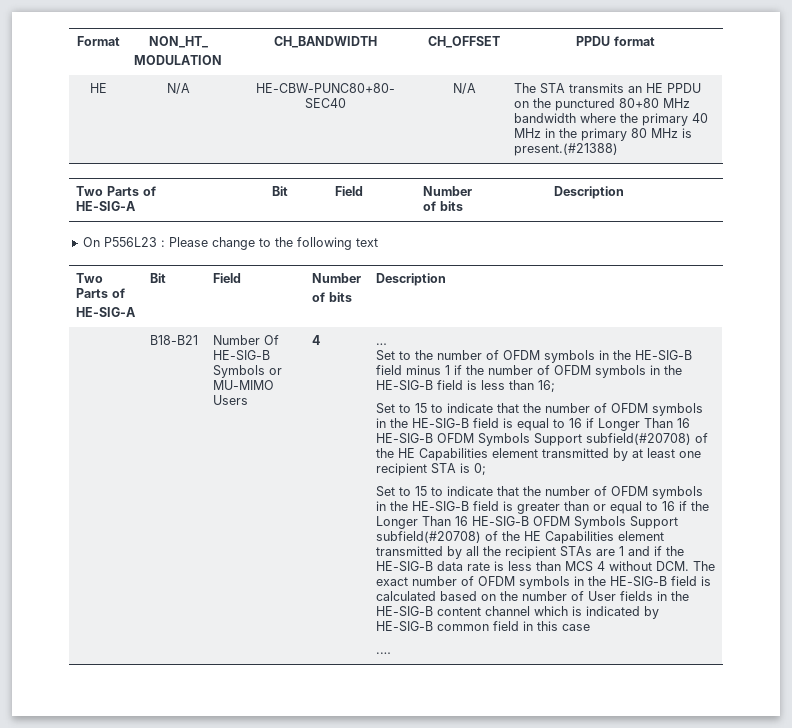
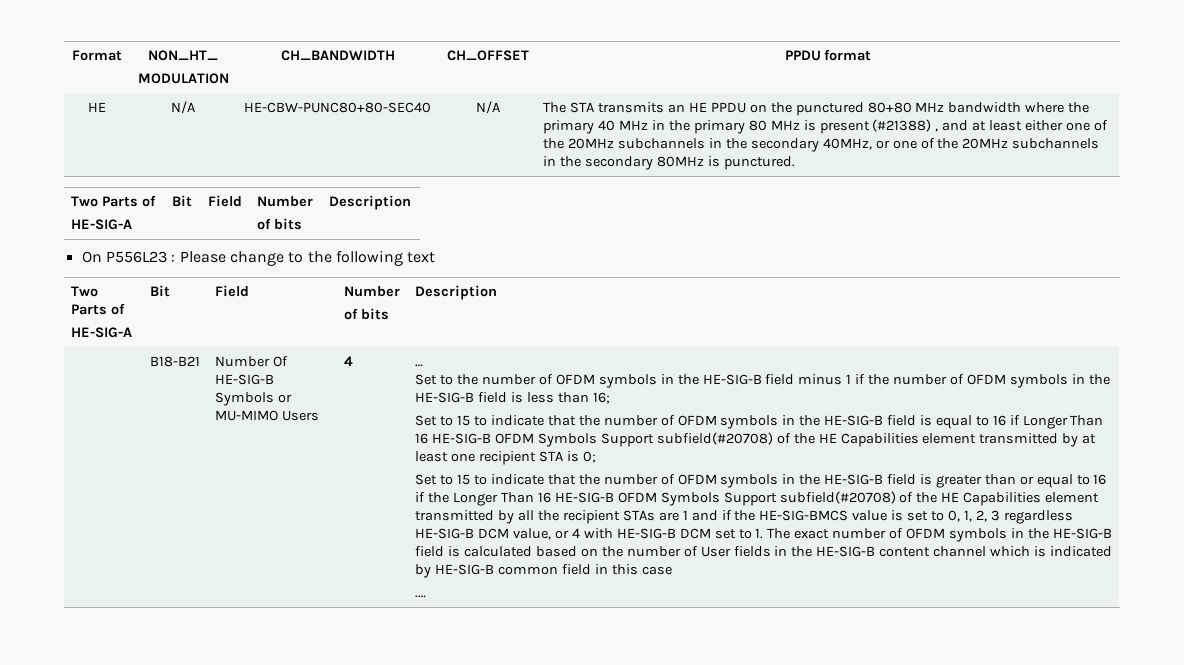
[513,143,618,156] present.(#21388) -> [819,119,1108,134] [543,138,1100,152] [543,156,795,170] present (#21388) , and at least either one of the 20MHz subchannels in the secondary 40MHz, or one of the 20MHz subchannels in the secondary 80MHz is punctured.
[375,561,689,572] HE-SIG-B data rate is less than MCS 4 without DCM. -> [759,510,1073,524] [415,528,764,540] HE-SIG-BMCS value is set to 0, 1, 2, 3 regardless HE-SIG-B DCM value, or 4 with HE-SIG-B DCM set to 1.

